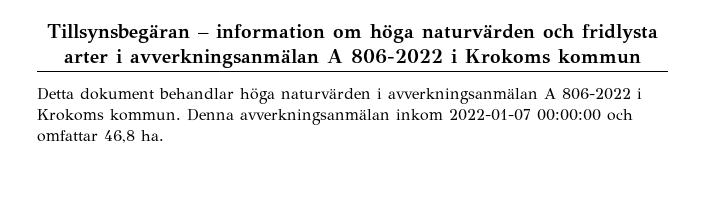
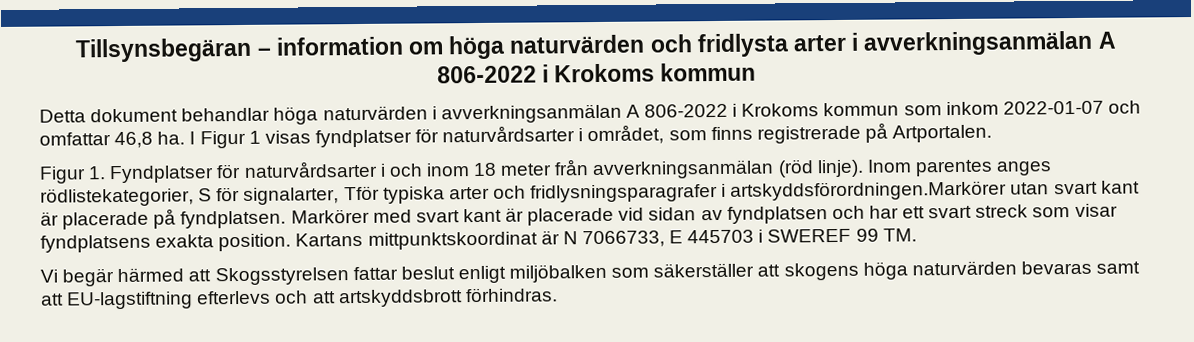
[110,108,390,125] kommun. Denna avverkningsanmälan -> [823,102,942,117] kommun som
[537,109,601,121] 00:00:00 -> (1104, 107) none
(164, 135) none -> [189,122,993,149] [39,159,1053,184] [40,180,1140,207] [40,203,1118,230] [40,228,917,253] [40,260,1141,287] [41,287,558,310] I Figur 1 visas fyndplatser för naturvårdsarter i området, som finns registrerade på Artportalen. // Figur 1. Fyndplatser för naturvårdsarter i och inom 18 meter från avverkningsanmälan (röd linje). Inom parentes anges rödlistekategorier, S för signalarter, Tför typiska arter och fridlysningsparagrafer i artskyddsförordningen.Markörer utan svart kant är placerade på fyndplatsen. Markörer med svart kant är placerade vid sidan av fyndplatsen och har ett svart streck som visar fyndplatsens exakta position. Kartans mittpunktskoordinat är N 7066733, E 445703 i SWEREF 99 TM. // Vi begär härmed att Skogsstyrelsen fattar beslut enligt miljöbalken som säkerställer att skogens höga naturvärden bevaras samt att EU-lagstiftning efterlevs och att artskyddsbrott förhindras.

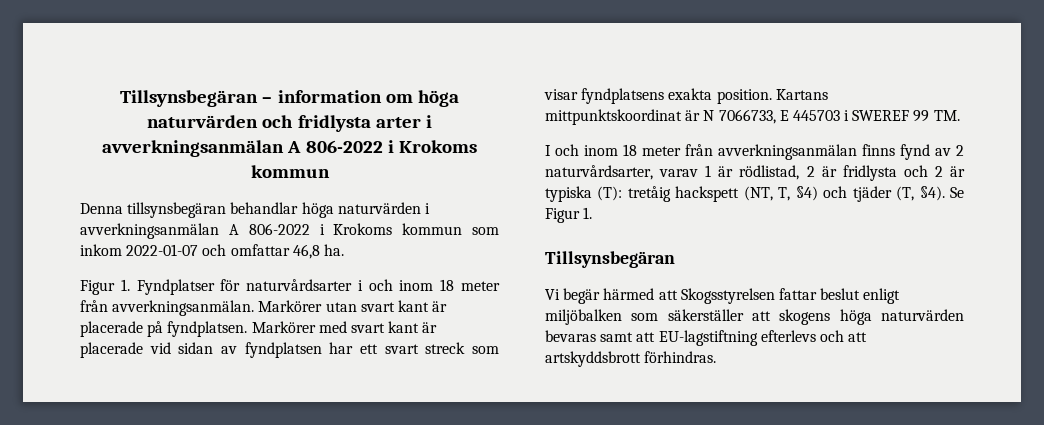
[39,108,179,123] Detta dokument -> [80,202,227,218] Denna tillsynsbegäran
[189,122,993,149] I Figur 1 visas fyndplatser för naturvårdsarter i området, som finns registrerade på Artportalen. -> (344, 250) none
[592,159,1053,180] [40,180,1008,207] avverkningsanmälan (röd linje). Inom parentes anges rödlistekategorier, S för signalarter, Tför typiska arter och fridlysningsparagrafer i artskyddsförordningen.Markörer -> [112,300,323,316] avverkningsanmälan. Markörer
[831,205,865,220] och -> (322, 350) none
(917, 235) none -> [545,144,964,160] [545,165,966,181] [545,186,964,202] [545,207,593,223] [545,251,675,268] // I och inom 18 meter från avverkningsanmälan finns fynd av 2 naturvårdsarter, varav 1 är rödlistad, 2 är fridlysta och 2 är typiska (T): tretåig hackspett (NT, T, §4) och tjäder (T, §4). Se Figur 1. // Tillsynsbegäran

